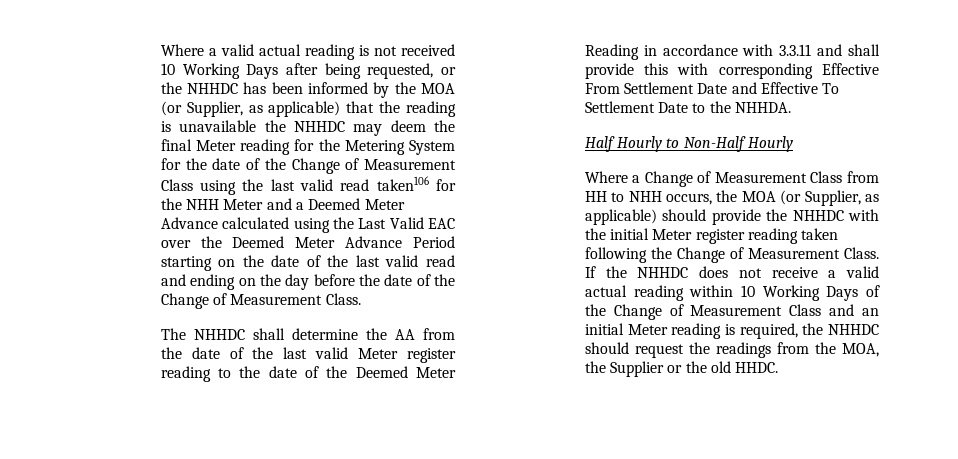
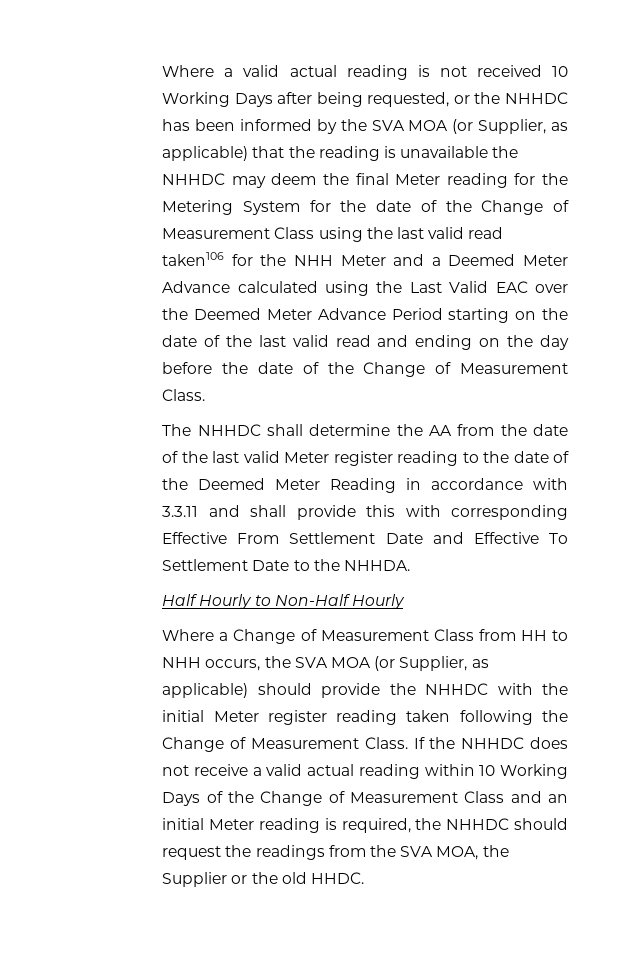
(416, 88) none -> [371,120,405,131] SVA
(738, 196) none -> [294,657,328,668] SVA
(836, 348) none -> [400,846,434,857] SVA

